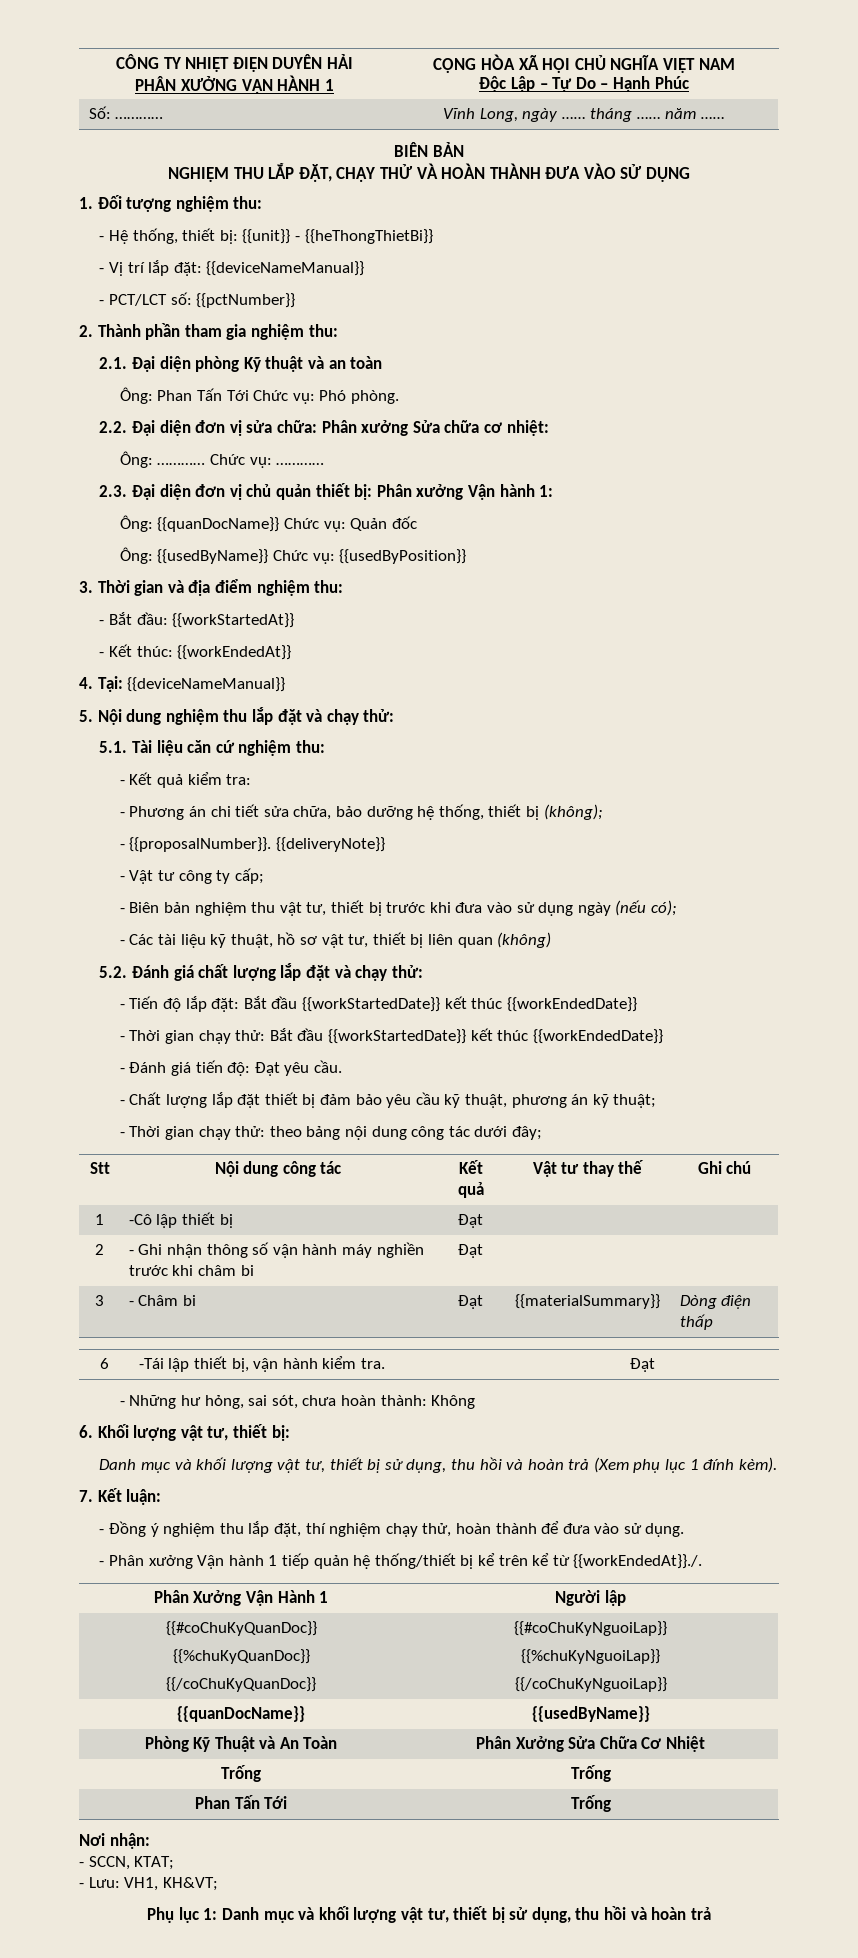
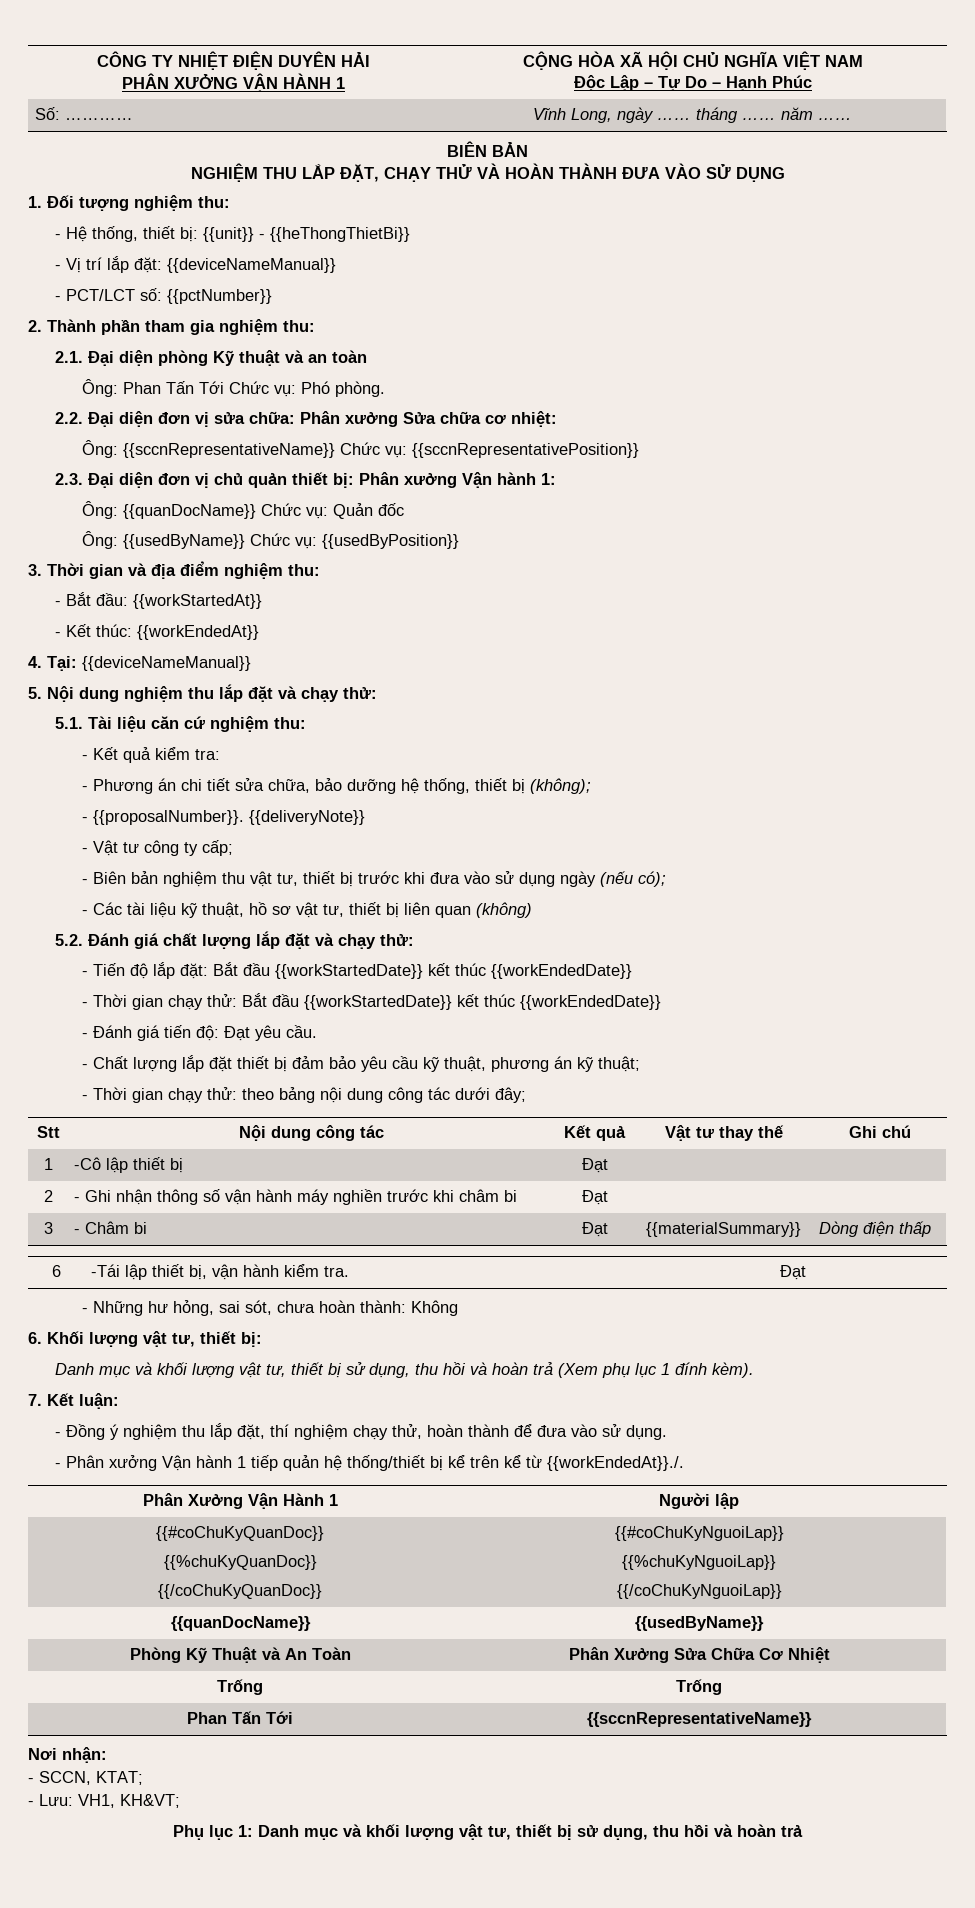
[157,454,325,468] ………… Chức vụ: ………… -> [122,442,639,458] {{sccnRepresentativeName}} Chức vụ: {{sccnRepresentativePosition}}
[570,1795,611,1812] Trống -> [587,1712,812,1727] {{sccnRepresentativeName}}

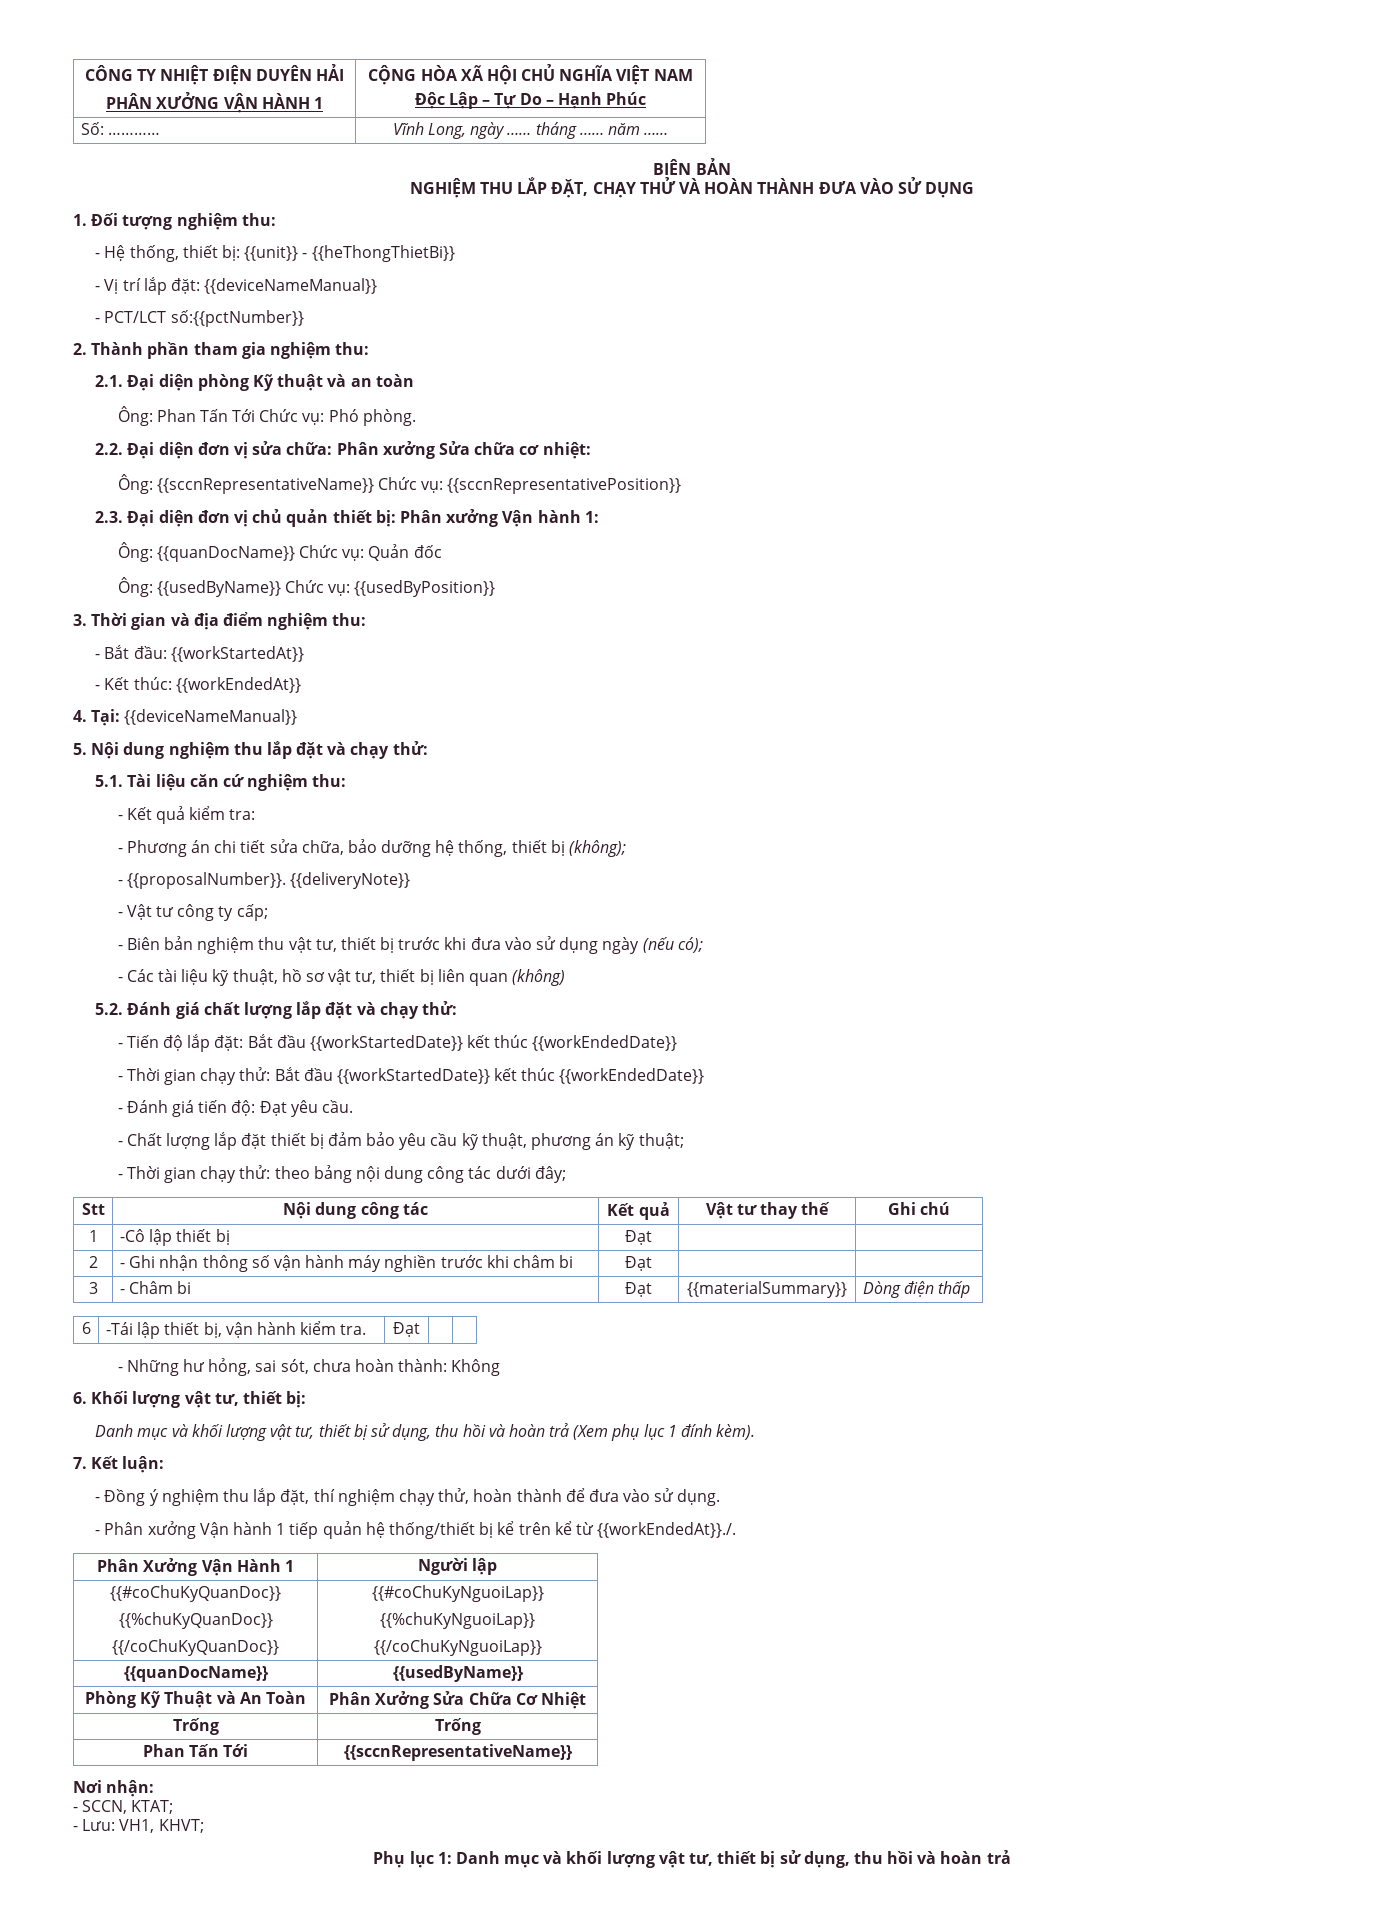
[139,288,272,304] số: {{pctNumber}} -> [170,310,304,327] số:{{pctNumber}}
[120,1794,180,1808] KH&VT; -> [158,1819,204,1833] KHVT;

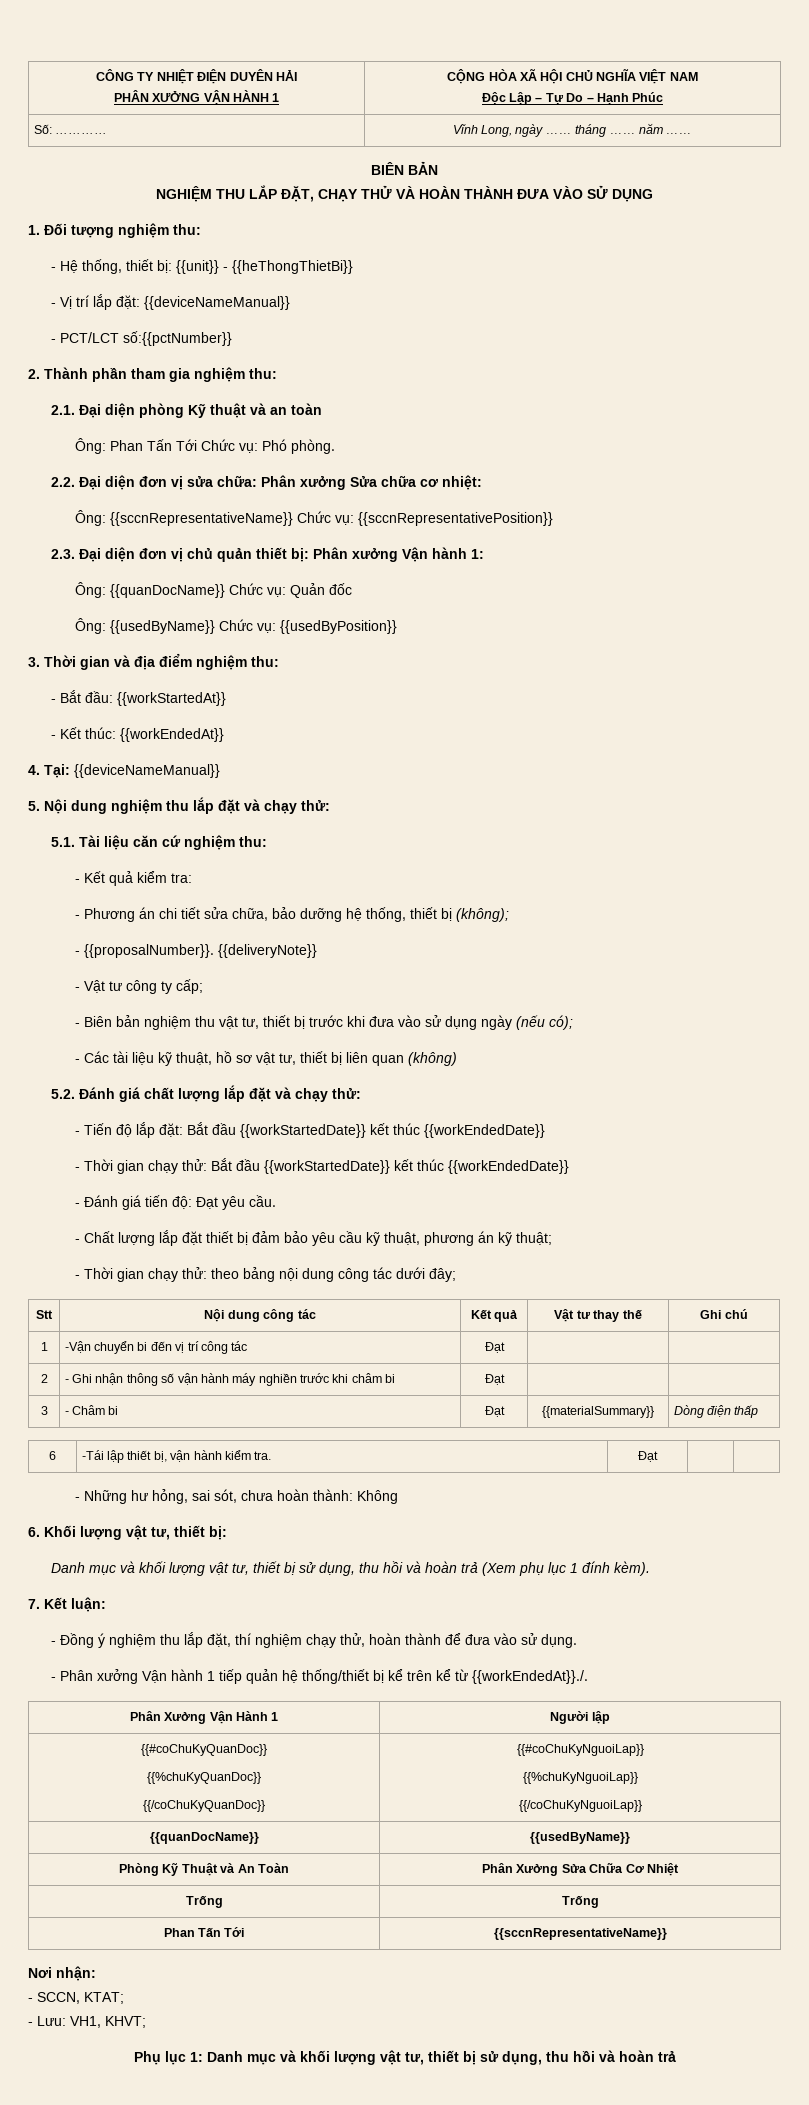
[119,1229,230,1246] -Cô lập thiết bị -> [64,1341,248,1354] -Vận chuyển bi đến vị trí công tác

